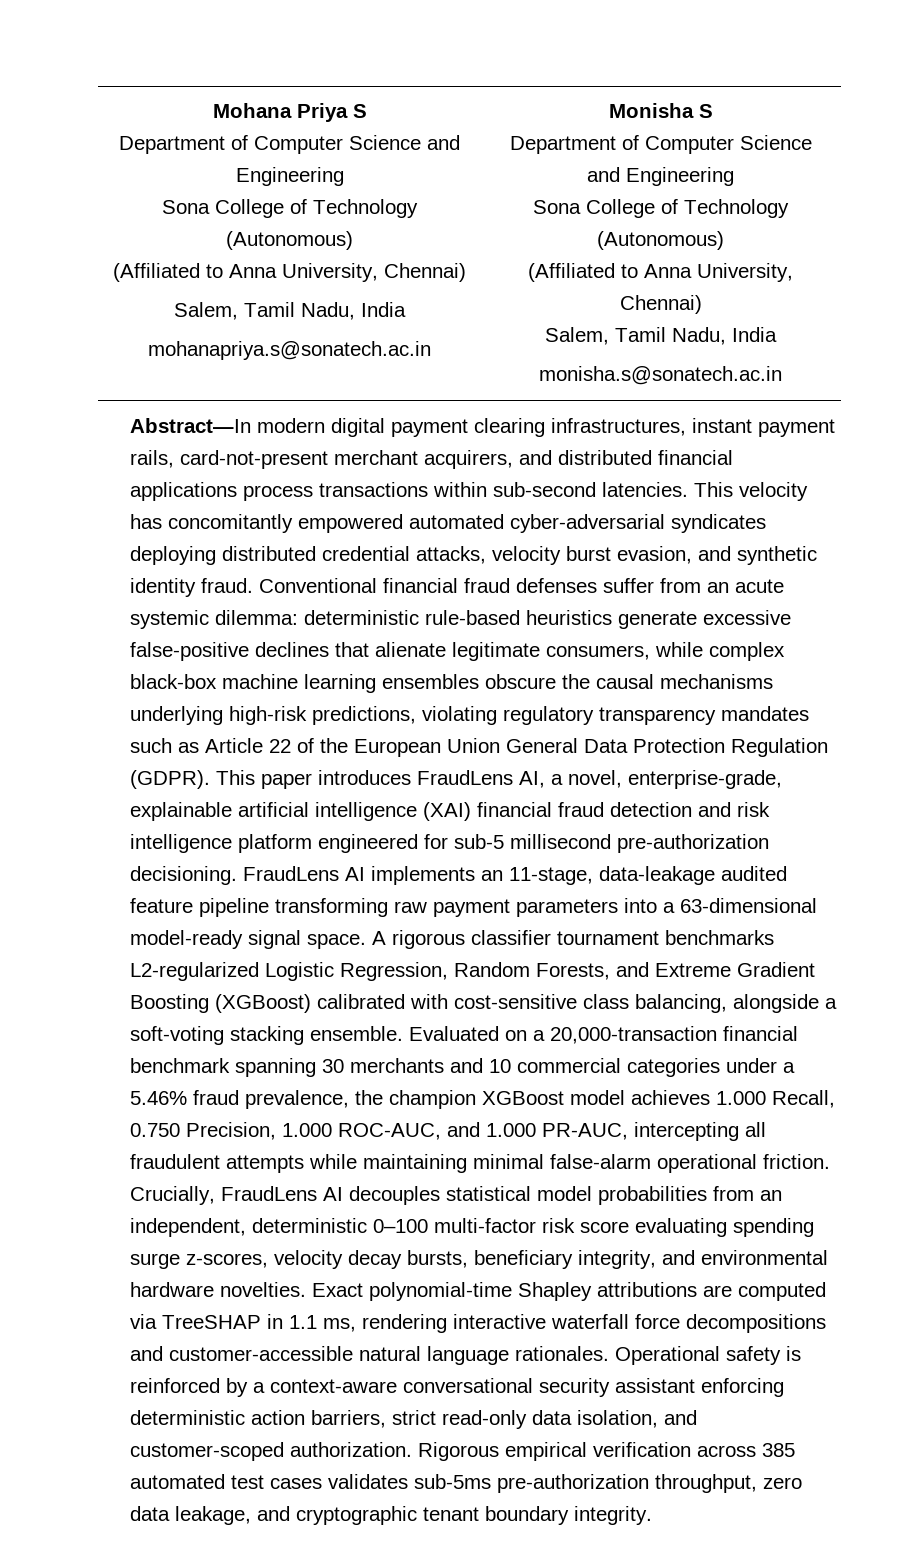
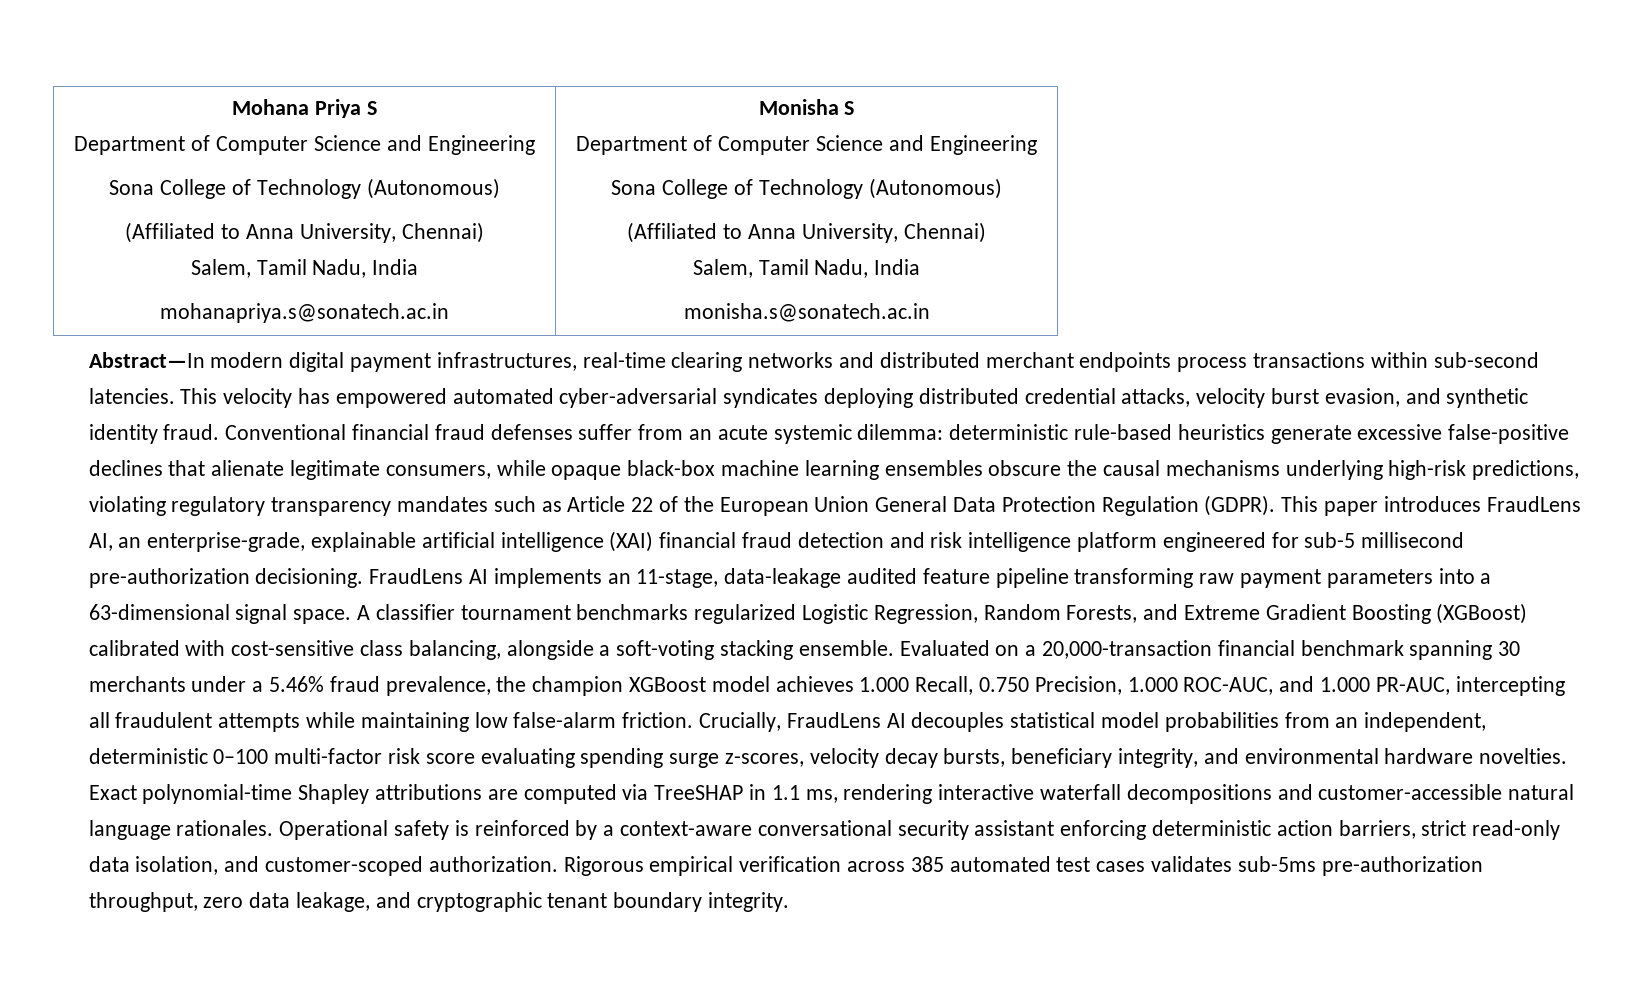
[474,418,836,437] [130,450,734,469] [130,482,238,501] clearing infrastructures, instant payment rails, card-not-present merchant acquirers, and distributed financial applications -> [436,352,1172,372] infrastructures, real-time clearing networks and distributed merchant endpoints
[168,514,294,533] concomitantly -> (330, 396) none
[709,642,786,661] complex -> [551,465,622,480] opaque
[551,770,623,788] a novel, -> [118,537,142,548] an
[130,930,244,949] model-ready -> (230, 612) none
[392,930,466,949] rigorous -> (370, 612) none
[130,962,260,981] L2-regularized -> [694,604,797,624] regularized
[450,1058,721,1077] and 10 commercial categories -> (186, 684) none
[473,1154,758,1173] minimal false-alarm operational -> [474,712,617,728] low false-alarm
[635,1314,681,1329] force -> (1121, 792) none

